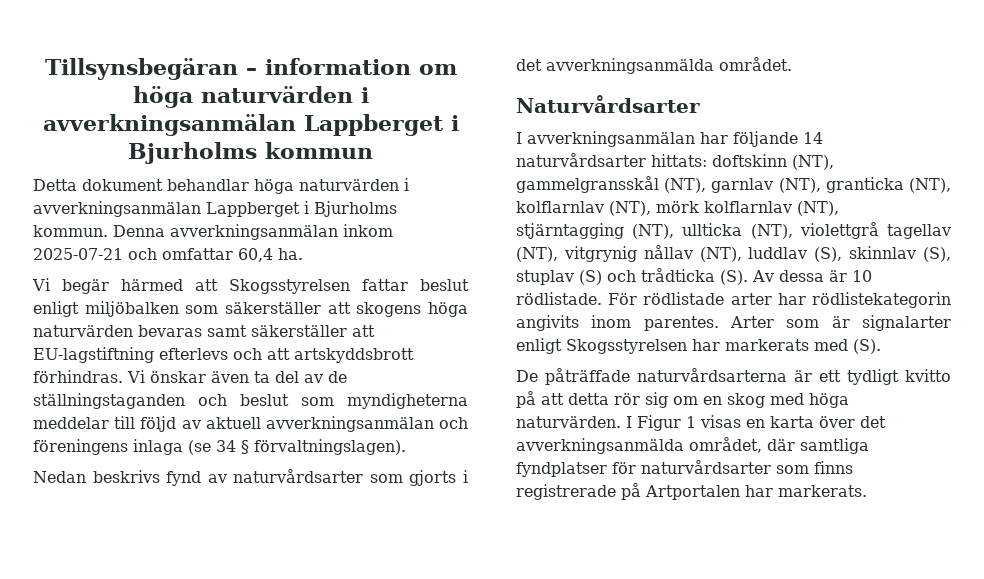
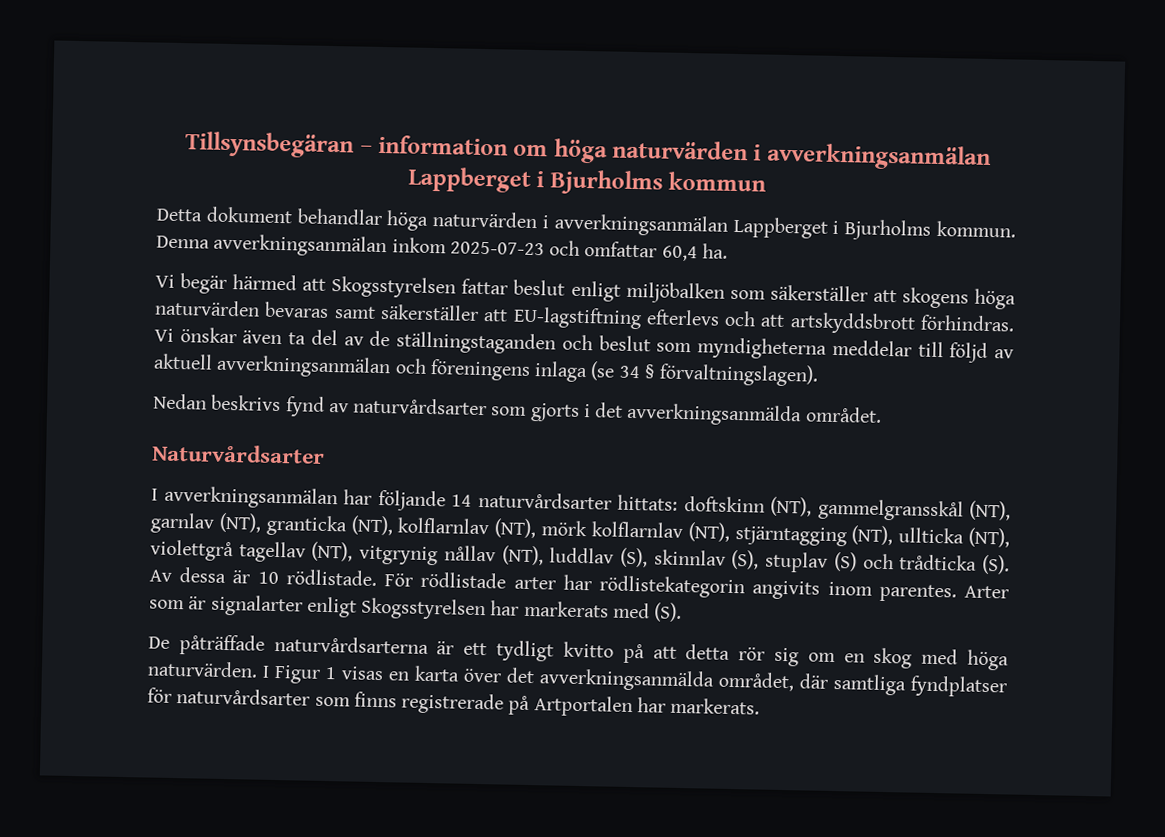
[33,248,123,260] 2025-07-21 -> [449,241,545,256] 2025-07-23

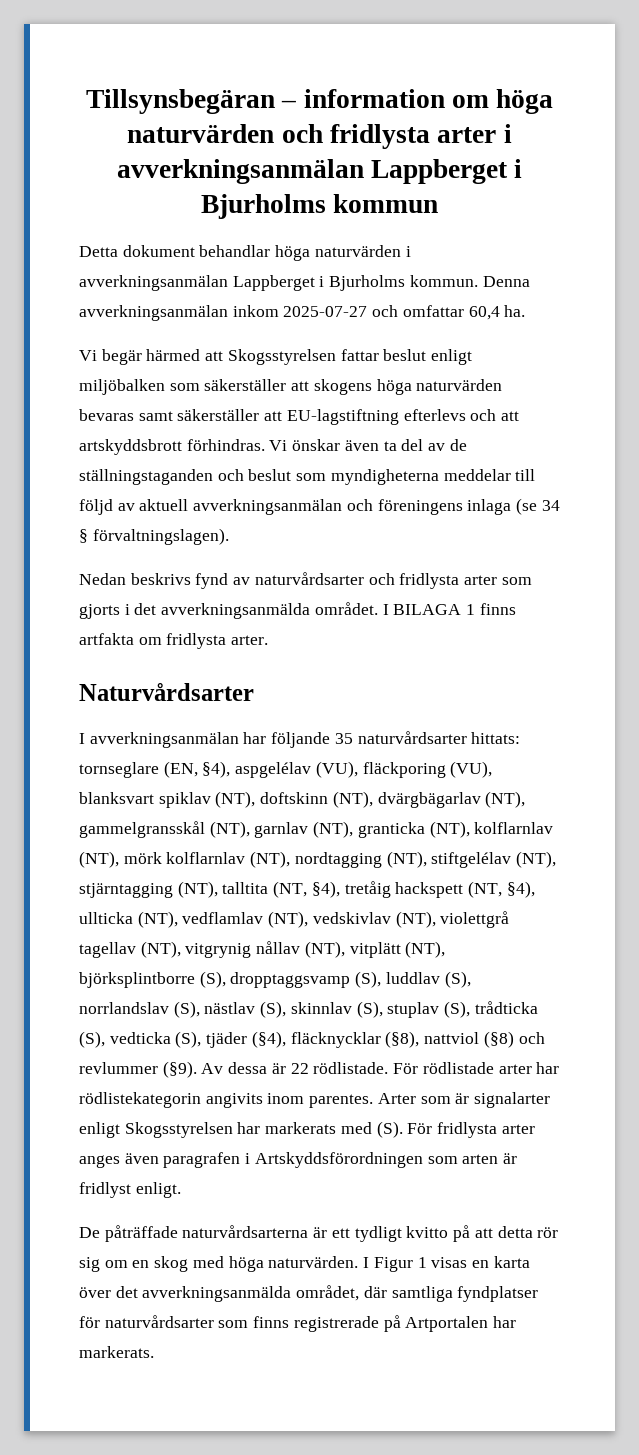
(749, 150) none -> [281,124,497,149] och fridlysta arter
[449,241,545,256] 2025-07-23 -> [283,306,368,317] 2025-07-27
(488, 406) none -> [368,573,498,589] och fridlysta arter
(882, 414) none -> [382,603,516,615] [79,633,269,649] I BILAGA 1 finns artfakta om fridlysta arter.
[451,494,472,507] 14 -> [334,733,353,744] 35
[683,496,765,513] doftskinn -> [79,761,493,778] [79,791,481,808] tornseglare (EN, §4), aspgelélav (VU), fläckporing (VU), blanksvart spiklav (NT), doftskinn (NT), dvärgbägarlav
[734,525,965,547] stjärntagging (NT), ullticka -> [294,851,557,868] [79,881,535,898] [79,911,391,928] nordtagging (NT), stiftgelélav (NT), stjärntagging (NT), talltita (NT, §4), tretåig hackspett (NT, §4), ullticka (NT), vedflamlav (NT), vedskivlav
[549,547,1010,575] luddlav (S), skinnlav (S), stuplav (S) och trådticka (S). -> [349,941,446,958] [79,971,471,988] [79,1001,538,1018] [79,1031,545,1048] [79,1061,197,1078] vitplätt (NT), björksplintborre (S), dropptaggsvamp (S), luddlav (S), norrlandslav (S), nästlav (S), skinnlav (S), stuplav (S), trådticka (S), vedticka (S), tjäder (§4), fläcknycklar (§8), nattviol (§8) och revlummer (§9).
[257,571,279,585] 10 -> [290,1063,309,1074] 22
(683, 612) none -> [407,1122,535,1138] [79,1152,518,1168] [79,1182,181,1198] För fridlysta arter anges även paragrafen i Artskyddsförordningen som arten är fridlyst enligt.

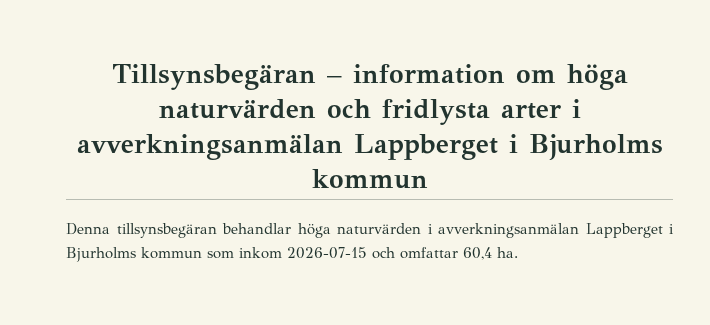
[79,245,195,257] Detta dokument -> [66,223,217,238] Denna tillsynsbegäran
[409,275,530,287] [79,305,368,321] kommun. Denna avverkningsanmälan inkom 2025-07-27 -> [141,247,367,259] kommun som inkom 2026-07-15
[79,349,473,365] [79,379,503,395] [79,409,520,425] [79,439,467,455] [79,469,536,485] [79,498,560,515] [79,528,229,545] [79,572,532,589] [79,602,516,619] [79,633,269,649] [79,682,254,701] [79,731,521,748] [79,761,493,778] [79,791,526,808] [79,821,554,838] [79,851,557,868] [79,881,535,898] [79,911,510,928] [79,941,446,958] [79,971,471,988] [79,1001,538,1018] [79,1031,545,1048] [79,1061,560,1078] [79,1092,551,1108] [79,1121,535,1138] [79,1152,518,1168] [79,1182,181,1198] [79,1225,559,1242] [79,1256,530,1272] [79,1285,539,1302] [79,1315,517,1332] [79,1346,154,1358] // Vi begär härmed att Skogsstyrelsen fattar beslut enligt miljöbalken som säkerställer att skogens höga naturvärden bevaras samt säkerställer att EU-lagstiftning efterlevs och att artskyddsbrott förhindras. Vi önskar även ta del av de ställningstaganden och beslut som myndigheterna meddelar till följd av aktuell avverkningsanmälan och föreningens inlaga (se 34 § förvaltningslagen). // Nedan beskrivs fynd av naturvårdsarter och fridlysta arter som gjorts i det avverkningsanmälda området. I BILAGA 1 finns artfakta om fridlysta arter. // Naturvårdsarter // I avverkningsanmälan har följande 35 naturvårdsarter hittats: tornseglare (EN, §4), aspgelélav (VU), fläckporing (VU), blanksvart spiklav (NT), doftskinn (NT), dvärgbägarlav (NT), gammelgransskål (NT), garnlav (NT), granticka (NT), kolflarnlav (NT), mörk kolflarnlav (NT), nordtagging (NT), stiftgelélav (NT), stjärntagging (NT), talltita (NT, §4), tretåig hackspett (NT, §4), ullticka (NT), vedflamlav (NT), vedskivlav (NT), violettgrå tagellav (NT), vitgrynig nållav (NT), vitplätt (NT), björksplintborre (S), dropptaggsvamp (S), luddlav (S), norrlandslav (S), nästlav (S), skinnlav (S), stuplav (S), trådticka (S), vedticka (S), tjäder (§4), fläcknycklar (§8), nattviol (§8) och revlummer (§9). Av dessa är 22 rödlistade. För rödlistade arter har rödlistekategorin angivits inom parentes. Arter som är signalarter enligt Skogsstyrelsen har markerats med (S). För fridlysta arter anges även paragrafen i Artskyddsförordningen som arten är fridlyst enligt. // De påträffade naturvårdsarterna är ett tydligt kvitto på att detta rör sig om en skog med höga naturvärden. I Figur 1 visas en karta över det avverkningsanmälda området, där samtliga fyndplatser för naturvårdsarter som finns registrerade på Artportalen har markerats. -> (518, 252) none

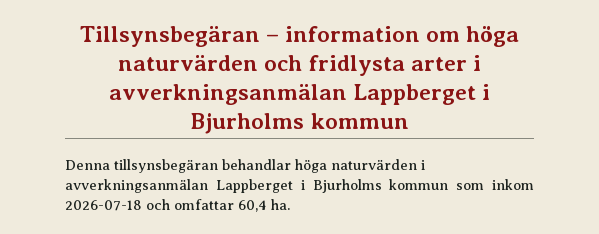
[287,247,367,259] 2026-07-15 -> [65,200,142,211] 2026-07-18

